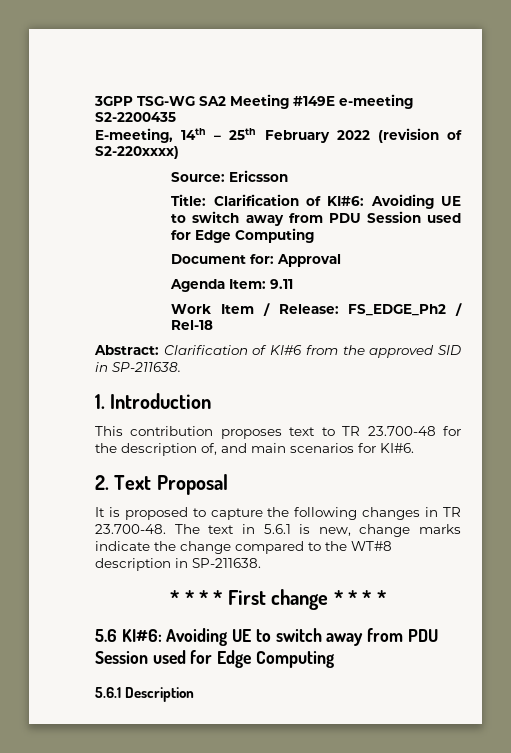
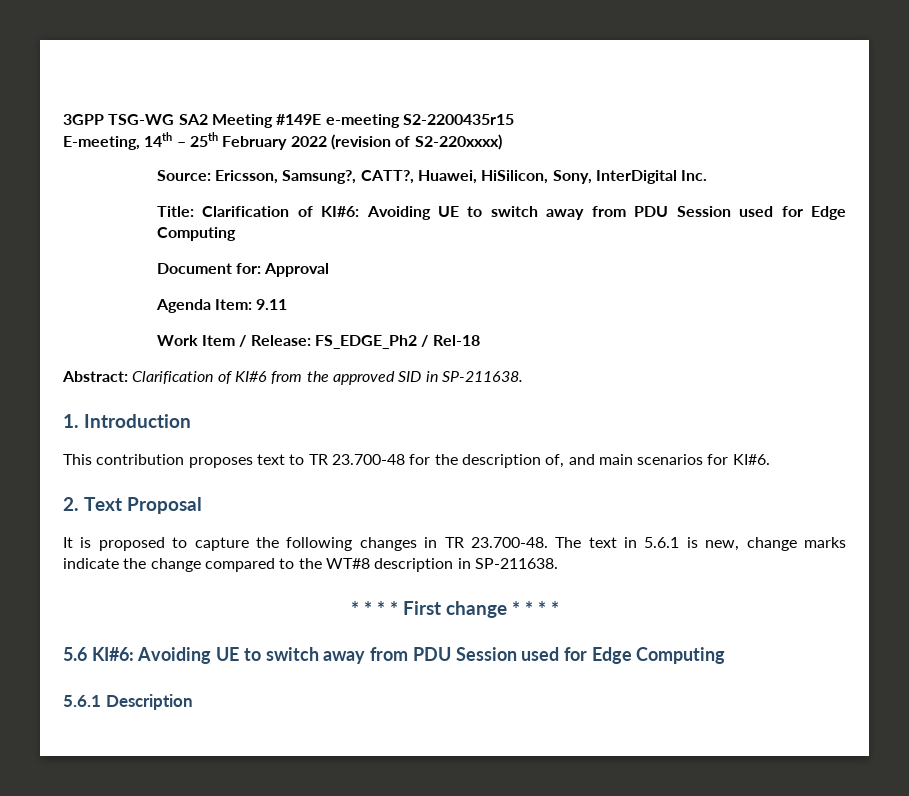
[95,112,176,122] S2-2200435 -> [402,114,514,125] S2-2200435r15
[229,170,289,182] Ericsson -> [215,170,708,184] Ericsson, Samsung?, CATT?, Huawei, HiSilicon, Sony, InterDigital Inc.

